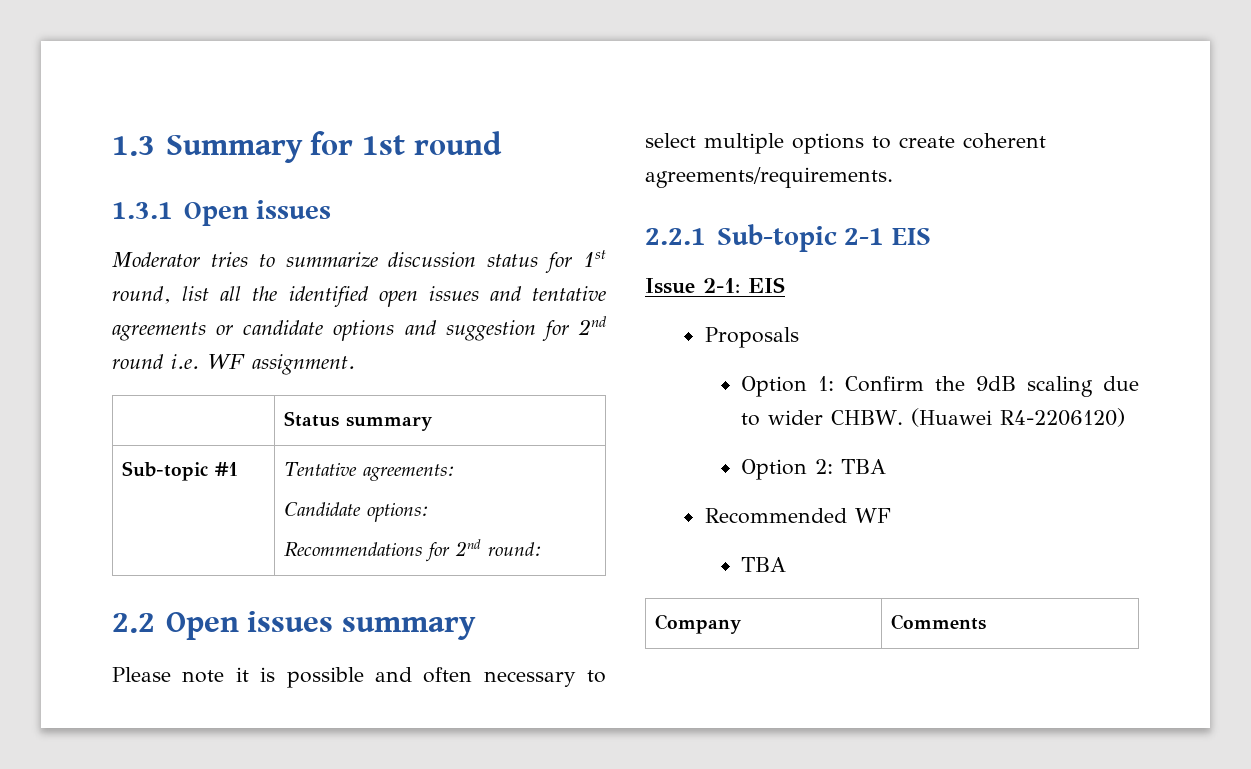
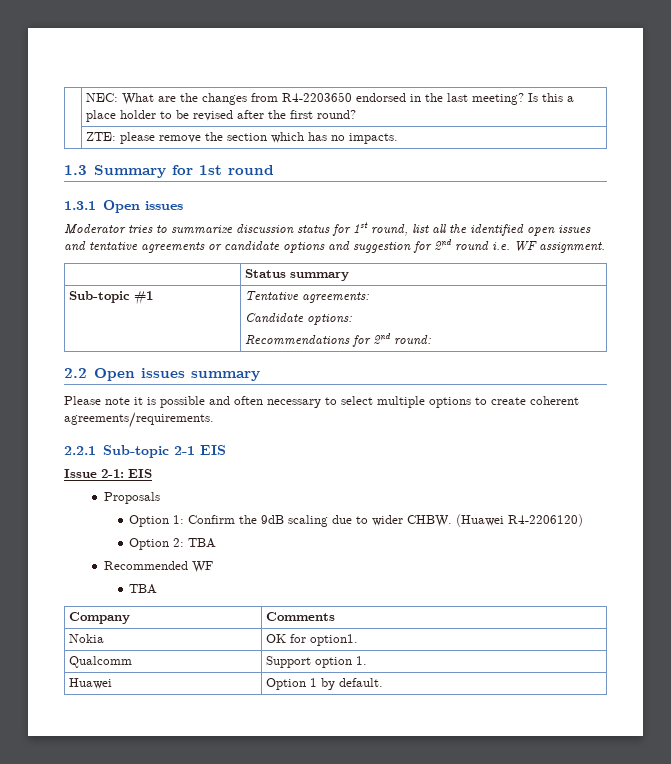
(112, 146) none -> [86,92,575,105] [86,110,357,122] [86,132,399,144] | NEC: What are the changes from R4-2203650 endorsed in the last meeting? Is this a place holder to be revised after the first round? // | ZTE: please remove the section which has no impacts. //
(987, 622) none -> [69,634,105,643] [266,634,359,646] [69,656,133,668] [266,656,368,668] [69,678,113,689] [266,678,384,690] // Nokia | OK for option1. // Qualcomm | Support option 1. // Huawei | Option 1 by default.

